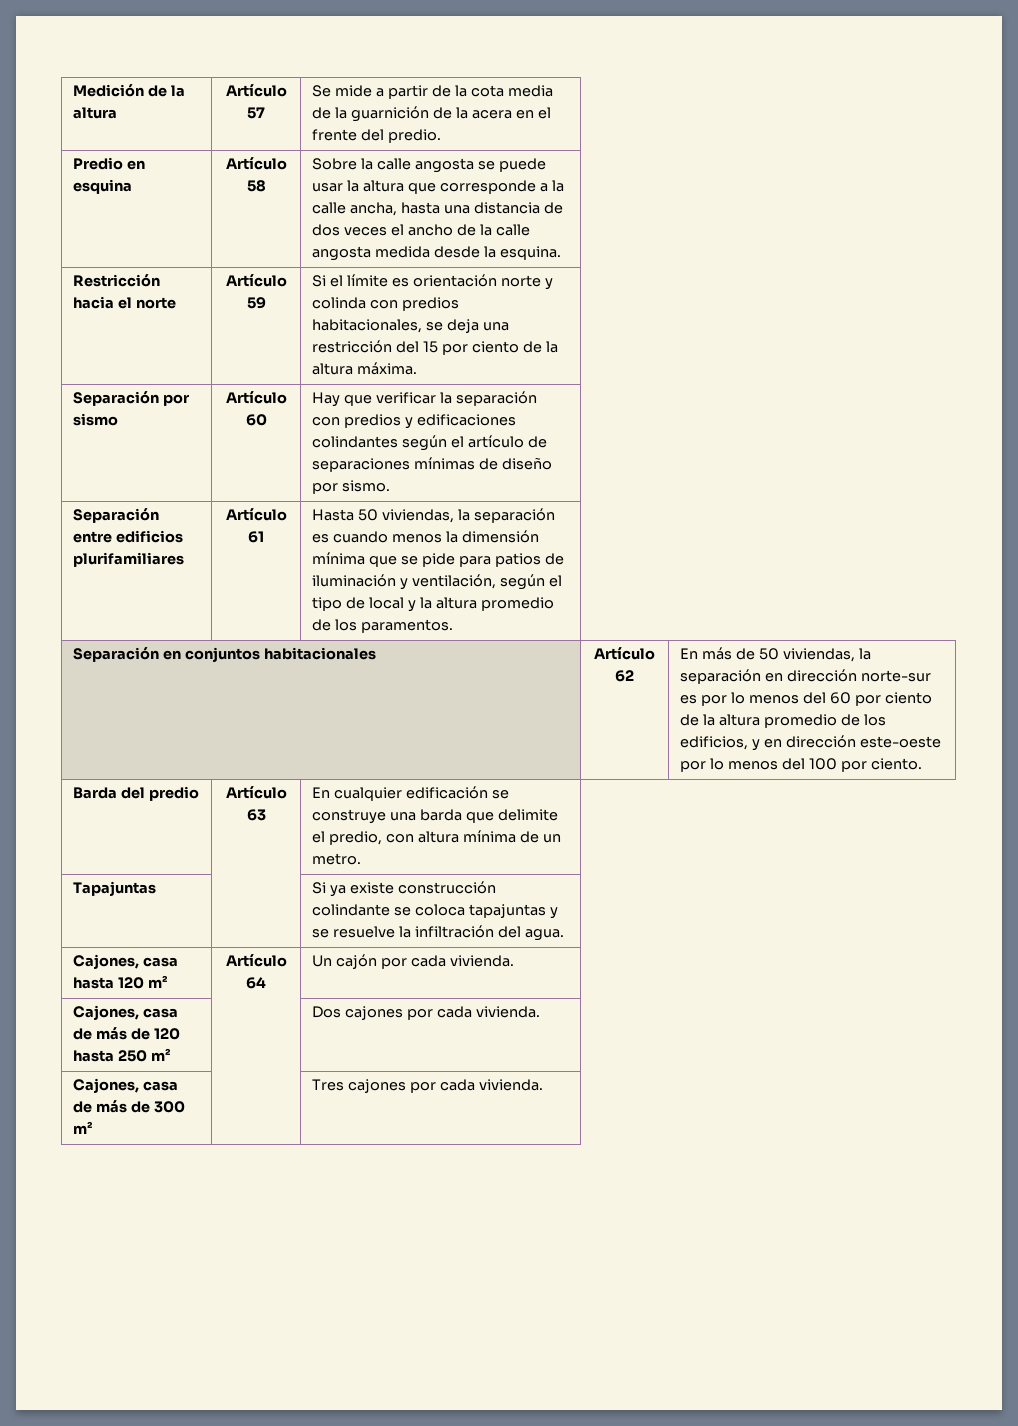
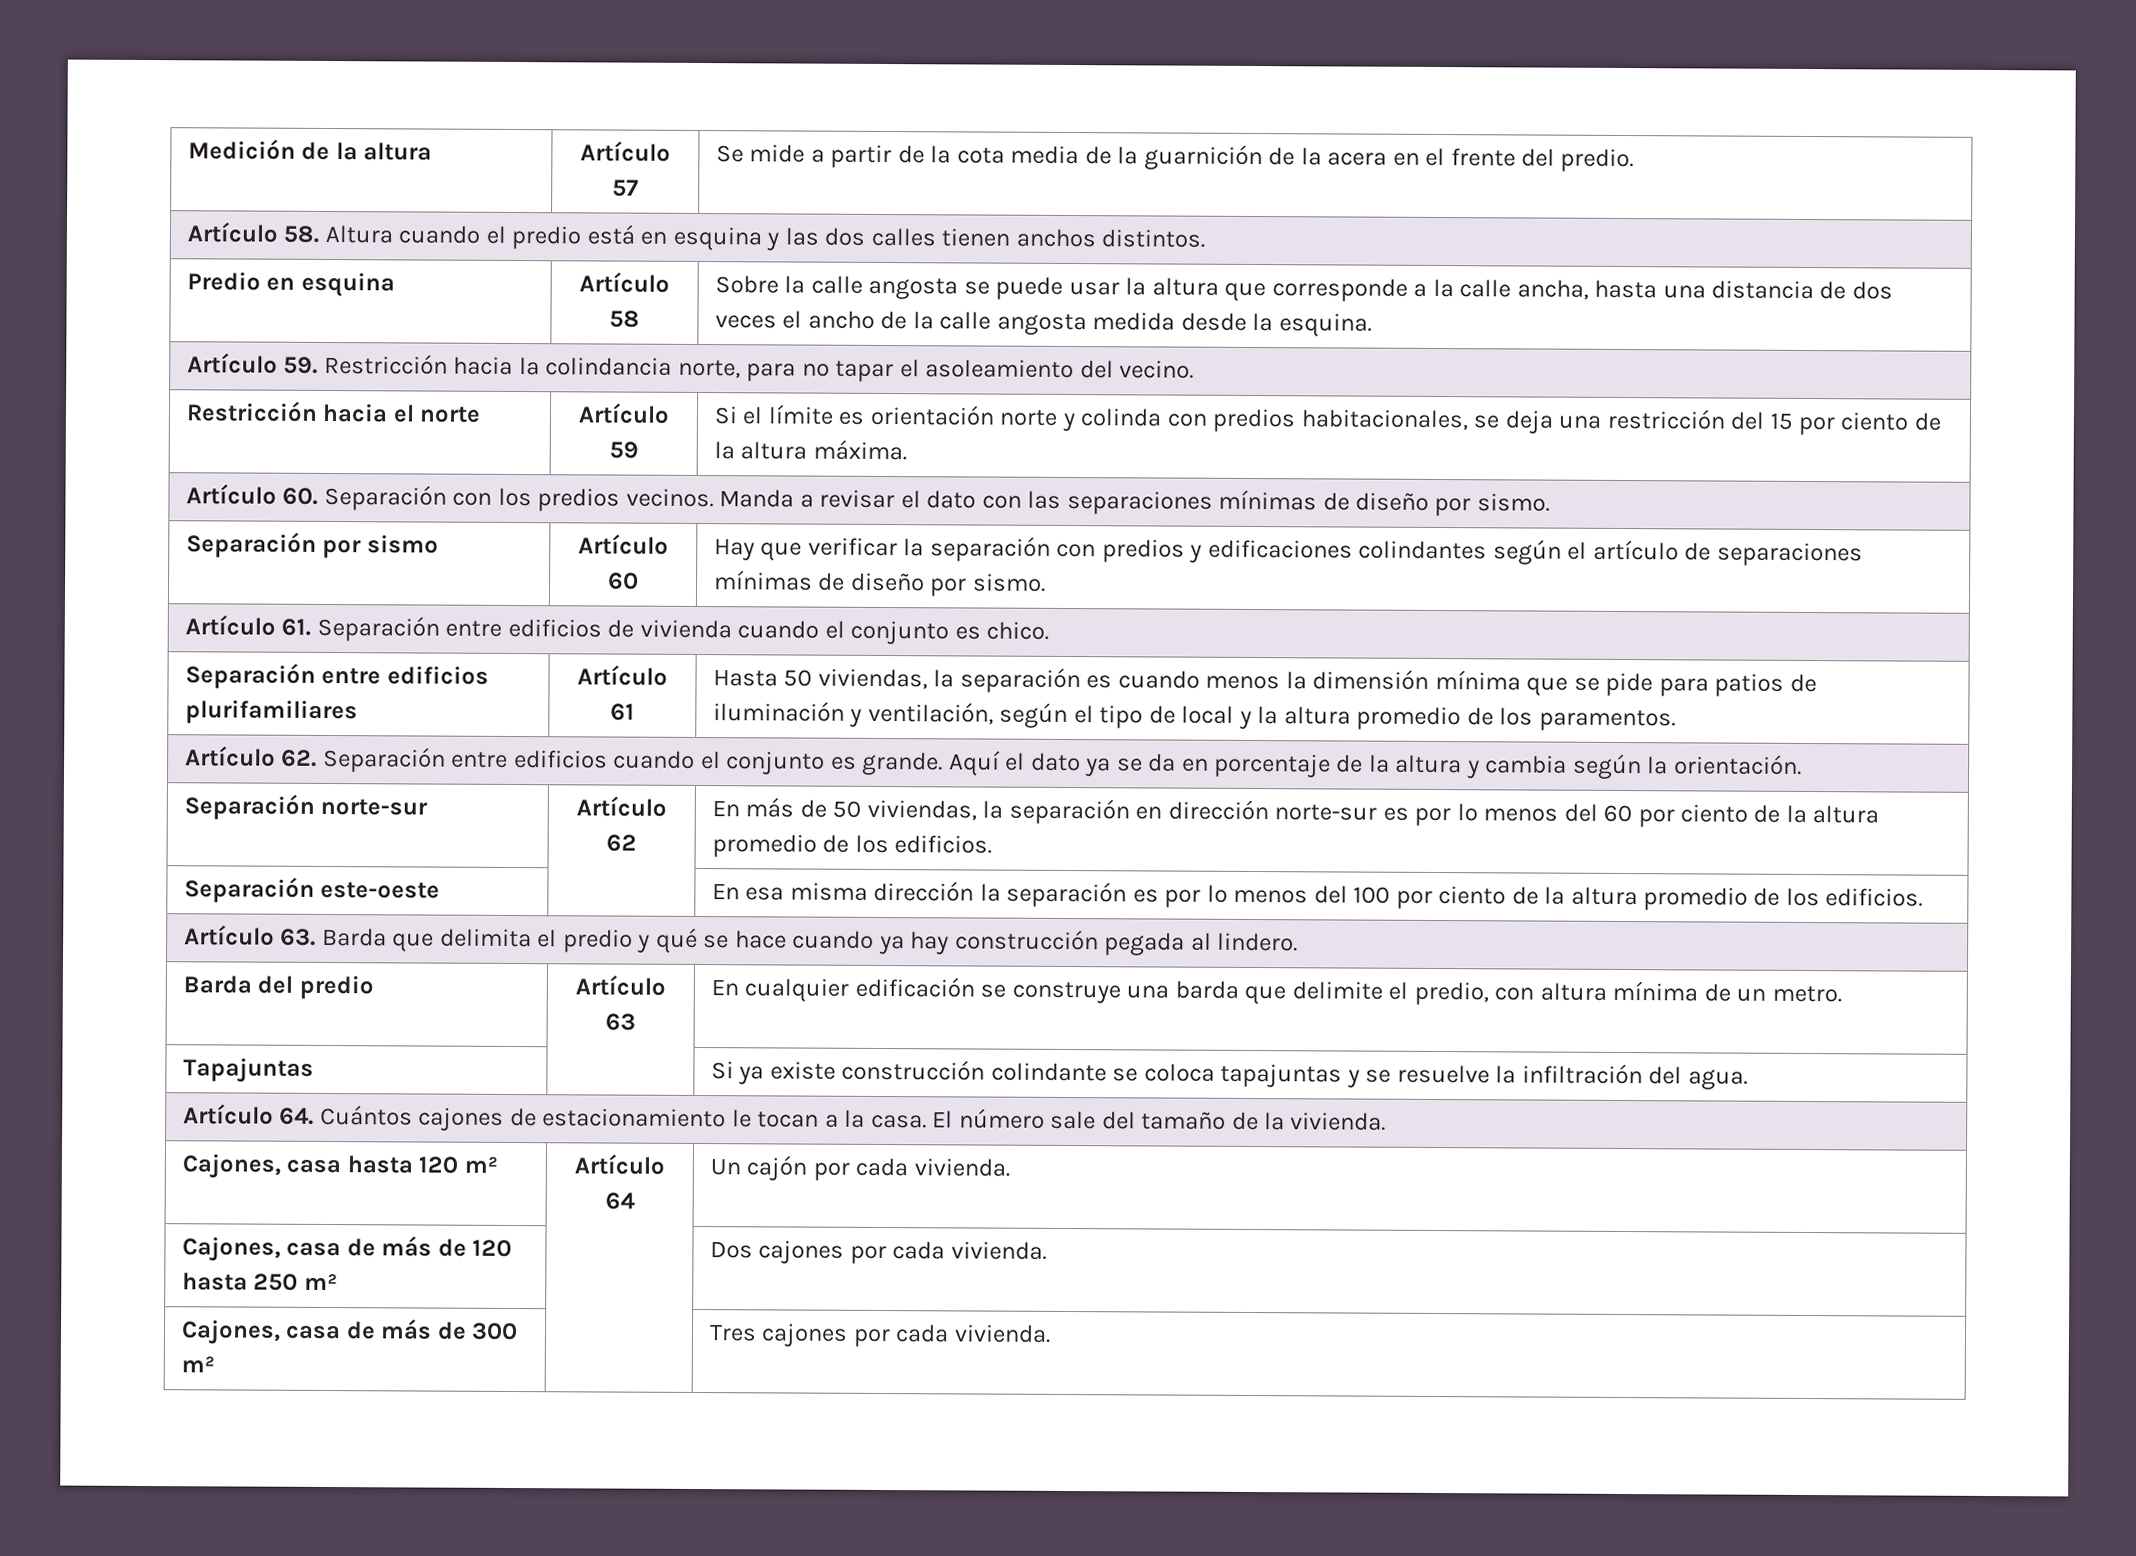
(442, 136) none -> [186,222,1206,251] // Artículo 58. Altura cuando el predio está en esquina y las dos calles tienen anchos distintos.
(562, 253) none -> [186,353,1195,383] // Artículo 59. Restricción hacia la colindancia norte, para no tapar el asoleamiento del vecino.
(418, 368) none -> [185,484,1550,517] // Artículo 60. Separación con los predios vecinos. Manda a revisar el dato con las separaciones mínimas de diseño por sismo.
(391, 486) none -> [184,615,1050,645] // Artículo 61. Separación entre edificios de vivienda cuando el conjunto es chico.
[73,647,377,662] Separación en conjuntos habitacionales -> [184,746,1802,780] [183,794,429,820] Artículo 62. Separación entre edificios cuando el conjunto es grande. Aquí el dato ya se da en porcentaje de la altura y cambia según la orientación. // Separación norte-sur
[680,735,942,751] edificios, y en dirección este-oeste -> [894,835,993,854] [183,877,441,903] [711,880,1159,908] edificios. // Separación este-oeste | | En esa misma dirección la separación es
[870,758,922,770] ciento. -> [1438,886,1924,911] [183,925,1298,956] ciento de la altura promedio de los edificios. // Artículo 63. Barda que delimita el predio y qué se hace cuando ya hay construcción pegada al lindero.
(564, 935) none -> [182,1104,1387,1131] // Artículo 64. Cuántos cajones de estacionamiento le tocan a la casa. El número sale del tamaño de la vivienda.

